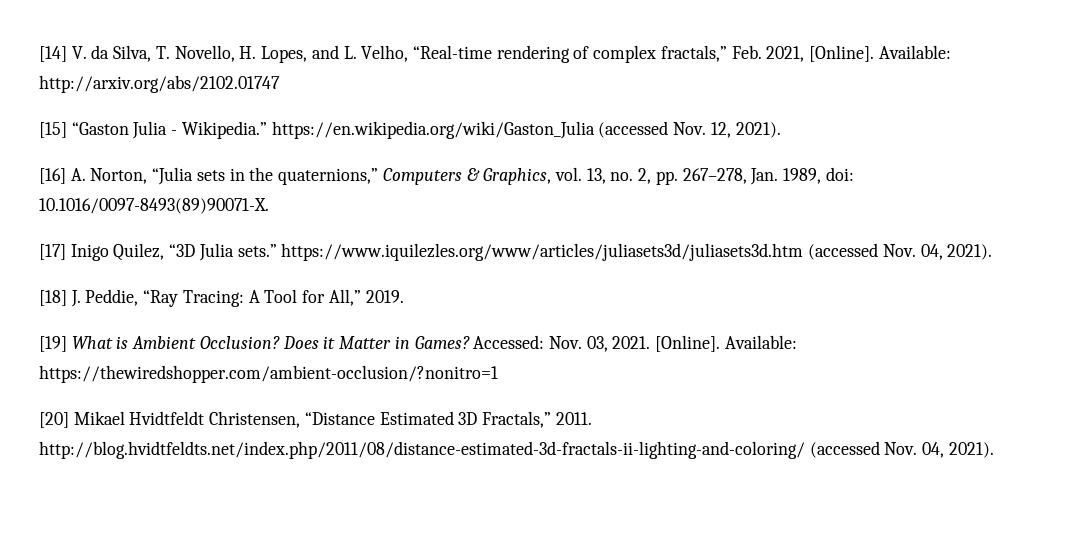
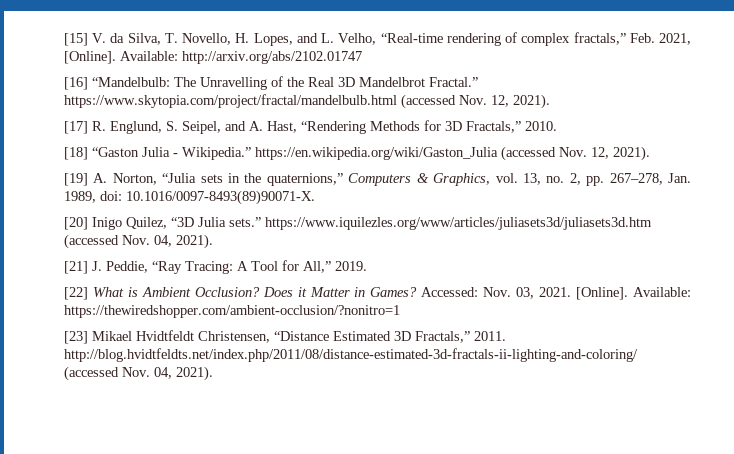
[39,46,67,62] [14] -> [64,33,88,46] [15]
[39,122,67,138] [15] -> [64,76,478,90] [64,94,550,109] [64,120,557,134] [64,147,88,160] [16] “Mandelbulb: The Unravelling of the Real 3D Mandelbrot Fractal.” https://www.skytopia.com/project/fractal/mandelbulb.html (accessed Nov. 12, 2021). // [17] R. Englund, S. Seipel, and A. Hast, “Rendering Methods for 3D Fractals,” 2010. // [18]
[39,168,66,184] [16] -> [64,173,88,186] [19]
[39,244,66,260] [17] -> [64,217,88,230] [20]
[39,290,67,306] [18] -> [64,261,88,274] [21]
[39,336,67,352] [19] -> [64,287,88,300] [22]
[39,412,69,428] [20] -> [64,331,88,344] [23]

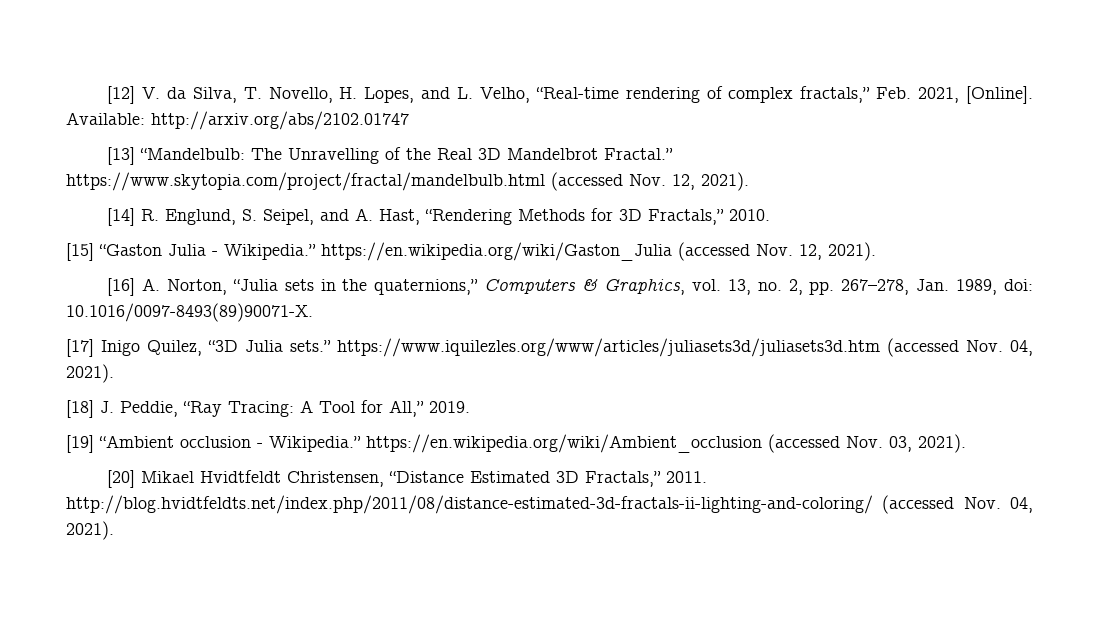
[64,33,88,46] [15] -> [107,86,136,104] [12]
[64,77,88,90] [16] -> [107,147,136,165] [13]
[64,121,88,134] [17] -> [107,208,136,226] [14]
[64,147,88,160] [18] -> [66,243,94,261] [15]
[64,173,88,186] [19] -> [107,278,136,296] [16]
[64,217,88,230] [20] -> [66,339,94,357] [17]
[64,261,88,274] [21] -> [66,400,94,418] [18]
[64,287,691,300] [64,305,400,318] [64,331,88,344] [22] What is Ambient Occlusion? Does it Matter in Games? Accessed: Nov. 03, 2021. [Online]. Available: https://thewiredshopper.com/ambient-occlusion/?nonitro=1 // [23] -> [66,434,966,453] [107,470,136,488] [19] “Ambient occlusion - Wikipedia.” https://en.wikipedia.org/wiki/Ambient_occlusion (accessed Nov. 03, 2021). // [20]

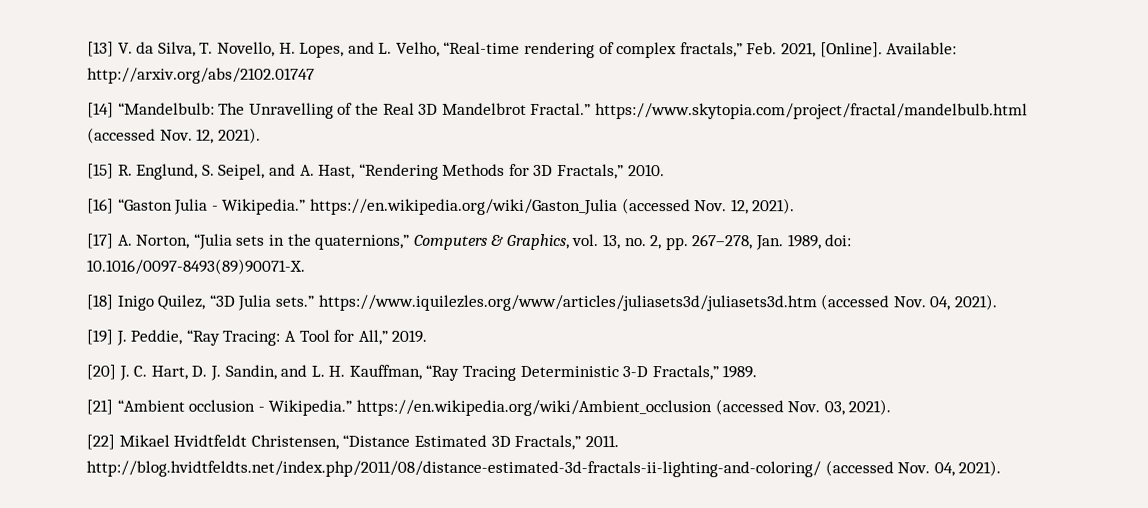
[107,86,136,104] [12] -> [87,41,114,57] [13]
[107,147,136,165] [13] -> [87,102,114,118] [14]
[107,208,136,226] [14] -> [87,163,114,179] [15]
[66,243,94,261] [15] -> [87,198,114,214] [16]
[107,278,136,296] [16] -> [87,233,114,249] [17]
[66,339,94,357] [17] -> [86,294,113,310] [18]
[66,400,94,418] [18] -> [86,329,113,345] [19]
[66,435,94,453] [19] -> [86,364,758,381] [86,399,113,415] [20] J. C. Hart, D. J. Sandin, and L. H. Kauffman, “Ray Tracing Deterministic 3-D Fractals,” 1989. // [21]
[107,470,136,488] [20] -> [86,434,115,450] [22]

